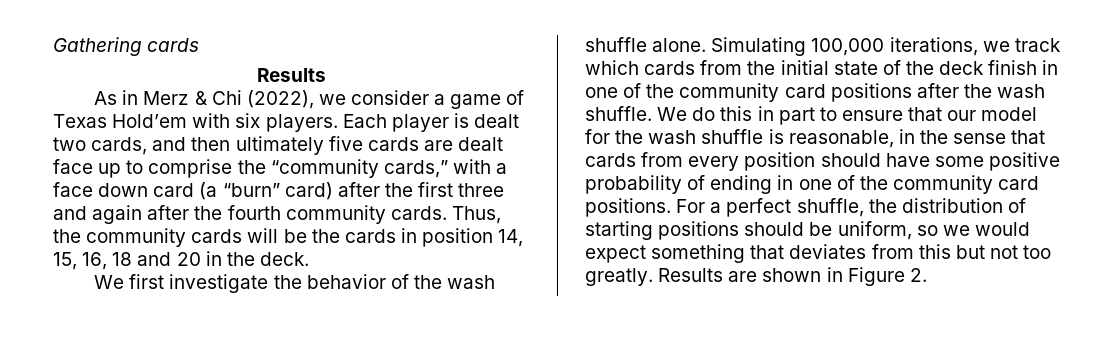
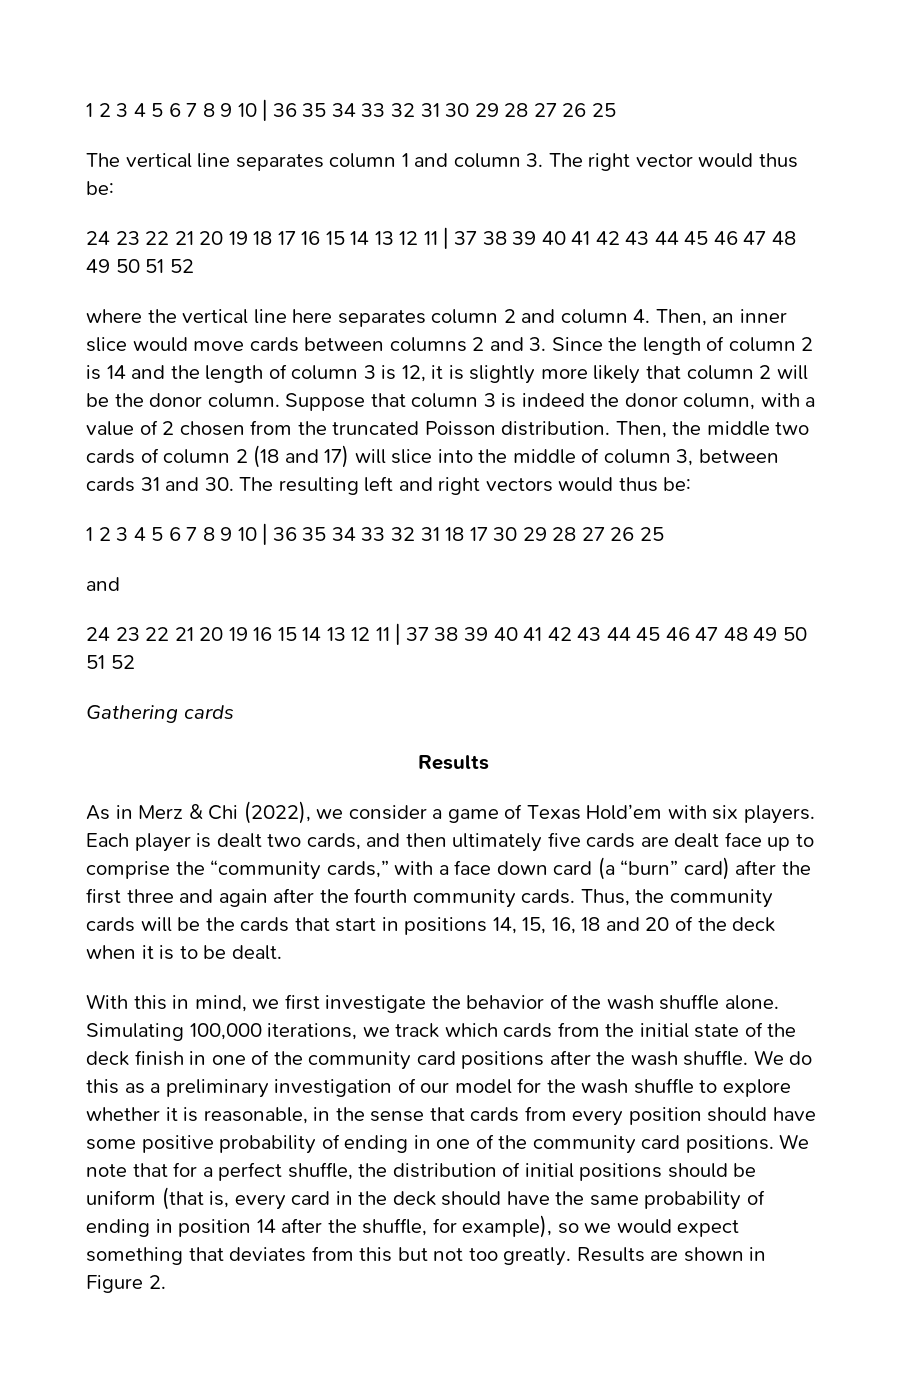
(53, 46) none -> [86,99,616,121] [86,153,798,171] [86,181,114,195] [86,227,796,249] [86,259,194,273] [86,309,787,327] [86,336,814,355] [86,364,808,384] [86,393,816,411] [86,420,810,438] [86,445,780,468] [86,476,692,495] [86,523,664,545] [86,577,120,591] [86,623,807,645] [86,655,135,669] 1 2 3 4 5 6 7 8 9 10 | 36 35 34 33 32 31 30 29 28 27 26 25 // The vertical line separates column 1 and column 3. The right vector would thus be: // 24 23 22 21 20 19 18 17 16 15 14 13 12 11 | 37 38 39 40 41 42 43 44 45 46 47 48 49 50 51 52 // where the vertical line here separates column 2 and column 4. Then, an inner slice would move cards between columns 2 and 3. Since the length of column 2 is 14 and the length of column 3 is 12, it is slightly more likely that column 2 will be the donor column. Suppose that column 3 is indeed the donor column, with a value of 2 chosen from the truncated Poisson distribution. Then, the middle two cards of column 2 (18 and 17) will slice into the middle of column 3, between cards 31 and 30. The resulting left and right vectors would thus be: // 1 2 3 4 5 6 7 8 9 10 | 36 35 34 33 32 31 18 17 30 29 28 27 26 25 // and // 24 23 22 21 20 19 16 15 14 13 12 11 | 37 38 39 40 41 42 43 44 45 46 47 48 49 50 51 52 //
[400,228,494,247] in position -> [294,917,488,935] that start in positions
[205,251,309,266] [94,275,125,289] in the deck. // We -> [675,916,776,932] [86,945,282,960] [86,994,280,1012] of the deck when it is to be dealt. // With this in mind, we
[757,106,943,125] in part to ensure that -> [124,1078,416,1098] as a preliminary investigation of
(764, 136) none -> [699,1079,791,1097] [86,1107,178,1121] to explore whether it
[676,199,706,213] For -> [779,1134,810,1149] [86,1162,198,1177] We note that for
[585,221,653,240] starting -> [524,1163,574,1178] initial
[837,221,912,240] uniform, -> [86,1187,765,1210] [86,1215,553,1238] uniform (that is, every card in the deck should have the same probability of ending in position 14 after the shuffle, for example),

